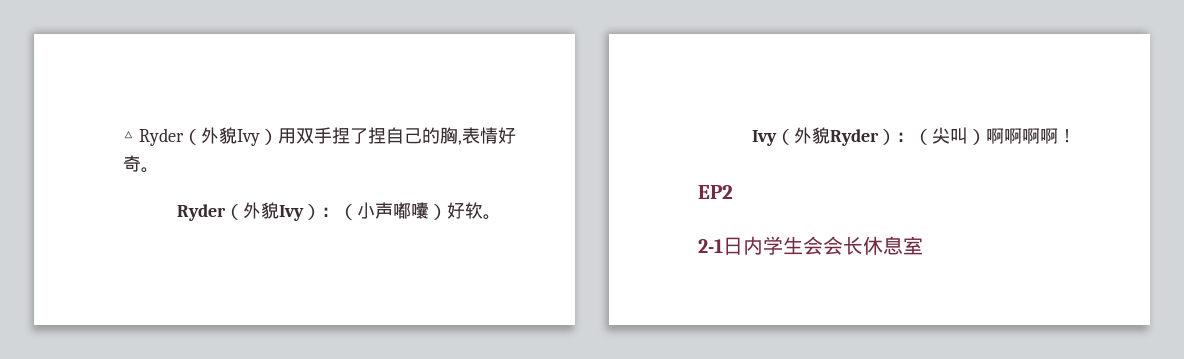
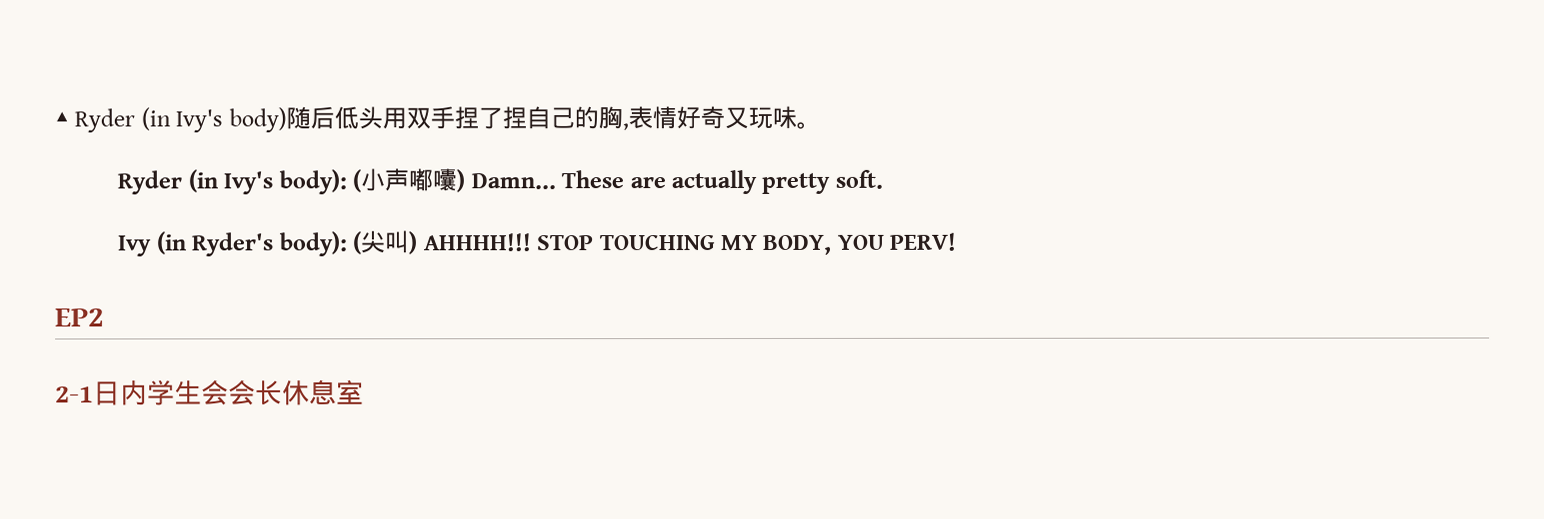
[123,127,278,146] △ Ryder（外貌Ivy） -> [54,106,383,133] ▲ Ryder (in Ivy's body)随后低头
(141, 163) none -> [723,105,797,130] 又玩味
[225,202,502,221] [752,127,1077,146] （外貌Ivy）：（小声嘟囔）好软。 // Ivy（外貌Ryder）：（尖叫）啊啊啊啊！ -> [187,168,883,195] [117,230,957,257] (in Ivy's body): (小声嘟囔) Damn... These are actually pretty soft. // Ivy (in Ryder's body): (尖叫) AHHHH!!! STOP TOUCHING MY BODY, YOU PERV!

